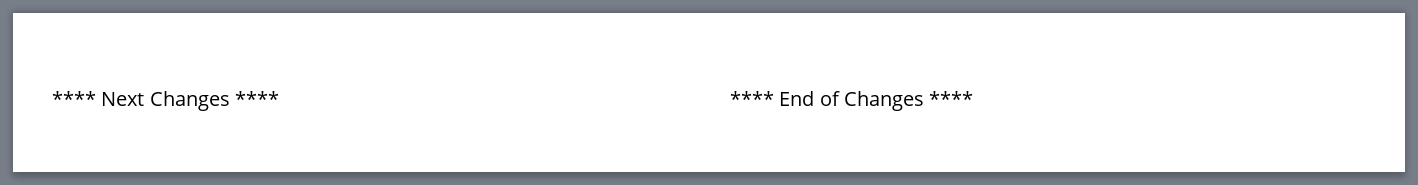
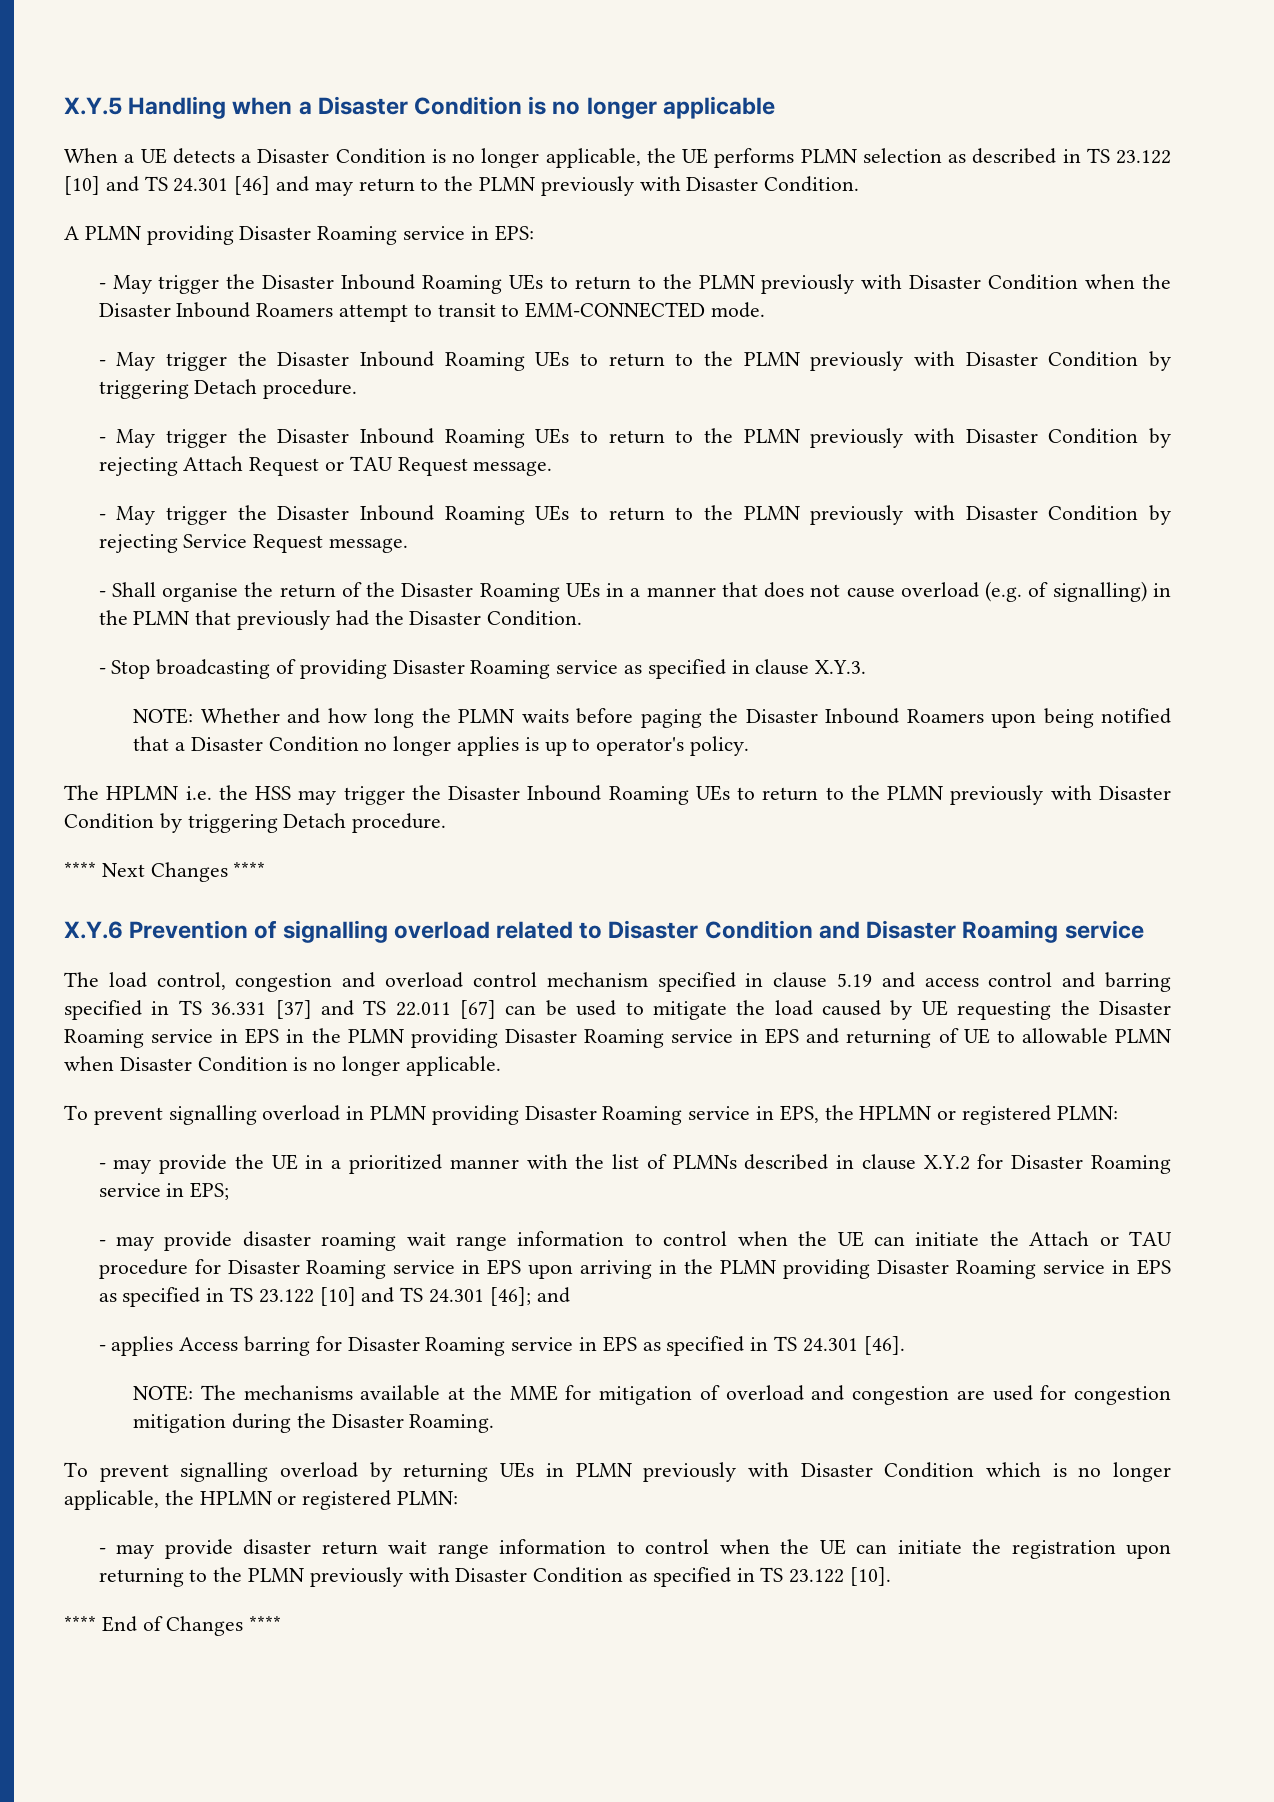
[52,91,279,111] **** Next Changes **** -> [64,96,775,119] [64,148,1171,168] [64,176,860,196] [64,225,534,245] [98,274,1172,294] [98,302,766,322] [98,351,1171,371] [98,379,358,399] [98,428,1171,448] [98,456,553,476] [98,505,1171,525] [98,534,409,553] [98,581,1172,602] [98,610,583,630] [98,659,867,679] [133,708,1172,728] [133,736,750,756] [64,785,1172,805] [64,813,447,833] [64,862,266,882] [64,920,1144,943] [64,972,1171,992] [64,1000,1172,1020] [64,1028,1171,1048] [64,1056,501,1076] [64,1105,1118,1125] [98,1154,1171,1174] [98,1182,230,1200] [98,1231,1173,1251] [98,1259,1172,1279] [98,1287,570,1307] [98,1336,905,1356] [133,1385,1172,1405] [133,1413,495,1433] [64,1462,1171,1482] [64,1490,459,1510] [98,1539,1172,1559] [98,1567,892,1587] X.Y.5 Handling when a Disaster Condition is no longer applicable // When a UE detects a Disaster Condition is no longer applicable, the UE performs PLMN selection as described in TS 23.122 [10] and TS 24.301 [46] and may return to the PLMN previously with Disaster Condition. // A PLMN providing Disaster Roaming service in EPS: // - May trigger the Disaster Inbound Roaming UEs to return to the PLMN previously with Disaster Condition when the Disaster Inbound Roamers attempt to transit to EMM-CONNECTED mode. // - May trigger the Disaster Inbound Roaming UEs to return to the PLMN previously with Disaster Condition by triggering Detach procedure. // - May trigger the Disaster Inbound Roaming UEs to return to the PLMN previously with Disaster Condition by rejecting Attach Request or TAU Request message. // - May trigger the Disaster Inbound Roaming UEs to return to the PLMN previously with Disaster Condition by rejecting Service Request message. // - Shall organise the return of the Disaster Roaming UEs in a manner that does not cause overload (e.g. of signalling) in the PLMN that previously had the Disaster Condition. // - Stop broadcasting of providing Disaster Roaming service as specified in clause X.Y.3. // NOTE: Whether and how long the PLMN waits before paging the Disaster Inbound Roamers upon being notified that a Disaster Condition no longer applies is up to operator's policy. // The HPLMN i.e. the HSS may trigger the Disaster Inbound Roaming UEs to return to the PLMN previously with Disaster Condition by triggering Detach procedure. // **** Next Changes **** // X.Y.6 Prevention of signalling overload related to Disaster Condition and Disaster Roaming service // The load control, congestion and overload control mechanism specified in clause 5.19 and access control and barring specified in TS 36.331 [37] and TS 22.011 [67] can be used to mitigate the load caused by UE requesting the Disaster Roaming service in EPS in the PLMN providing Disaster Roaming service in EPS and returning of UE to allowable PLMN when Disaster Condition is no longer applicable. // To prevent signalling overload in PLMN providing Disaster Roaming service in EPS, the HPLMN or registered PLMN: // - may provide the UE in a prioritized manner with the list of PLMNs described in clause X.Y.2 for Disaster Roaming service in EPS; // - may provide disaster roaming wait range information to control when the UE can initiate the Attach or TAU procedure for Disaster Roaming service in EPS upon arriving in the PLMN providing Disaster Roaming service in EPS as specified in TS 23.122 [10] and TS 24.301 [46]; and // - applies Access barring for Disaster Roaming service in EPS as specified in TS 24.301 [46]. // NOTE: The mechanisms available at the MME for mitigation of overload and congestion are used for congestion mitigation during the Disaster Roaming. // To prevent signalling overload by returning UEs in PLMN previously with Disaster Condition which is no longer applicable, the HPLMN or registered PLMN: // - may provide disaster return wait range information to control when the UE can initiate the registration upon returning to the PLMN previously with Disaster Condition as specified in TS 23.122 [10].

